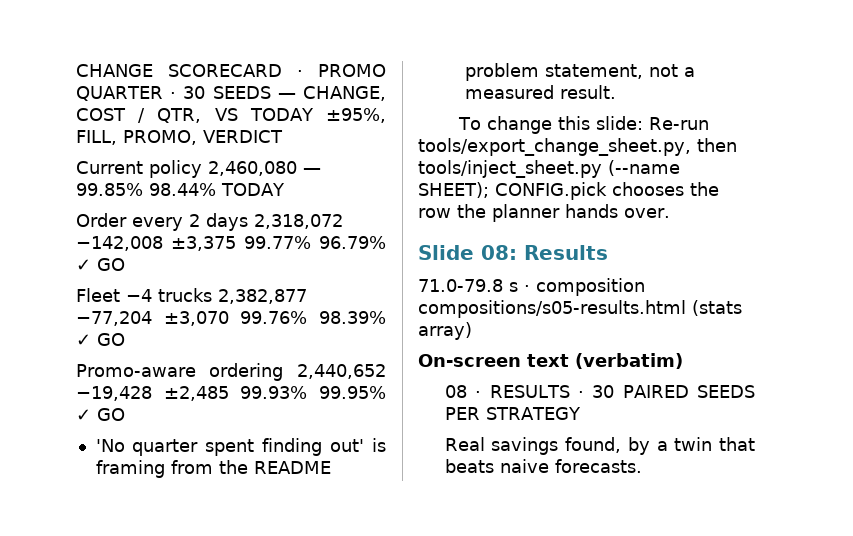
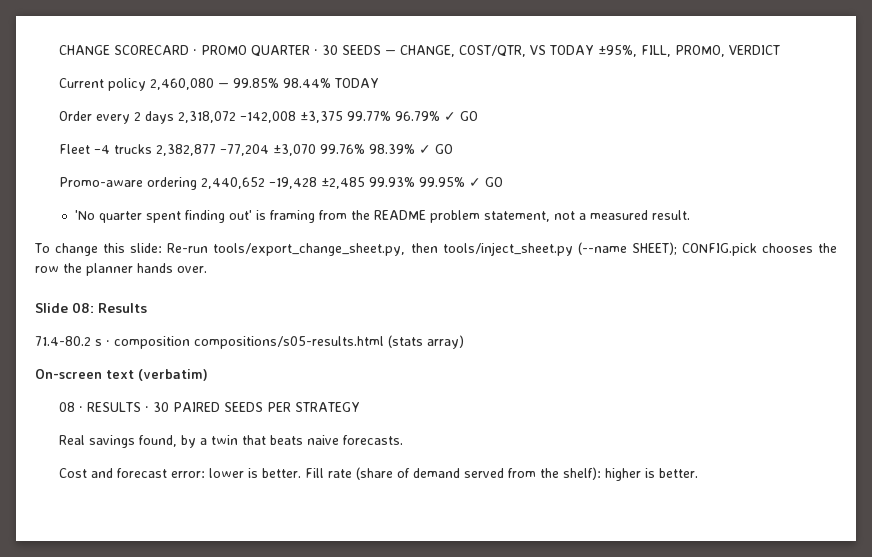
[75,108,202,123] COST / QTR, -> [459,45,527,57] COST/QTR,
[418,279,503,292] 71.0-79.8 -> [35,336,91,346] 71.4-80.2
(642, 466) none -> [59,467,699,481] // Cost and forecast error: lower is better. Fill rate (share of demand served from the shelf): higher is better.

